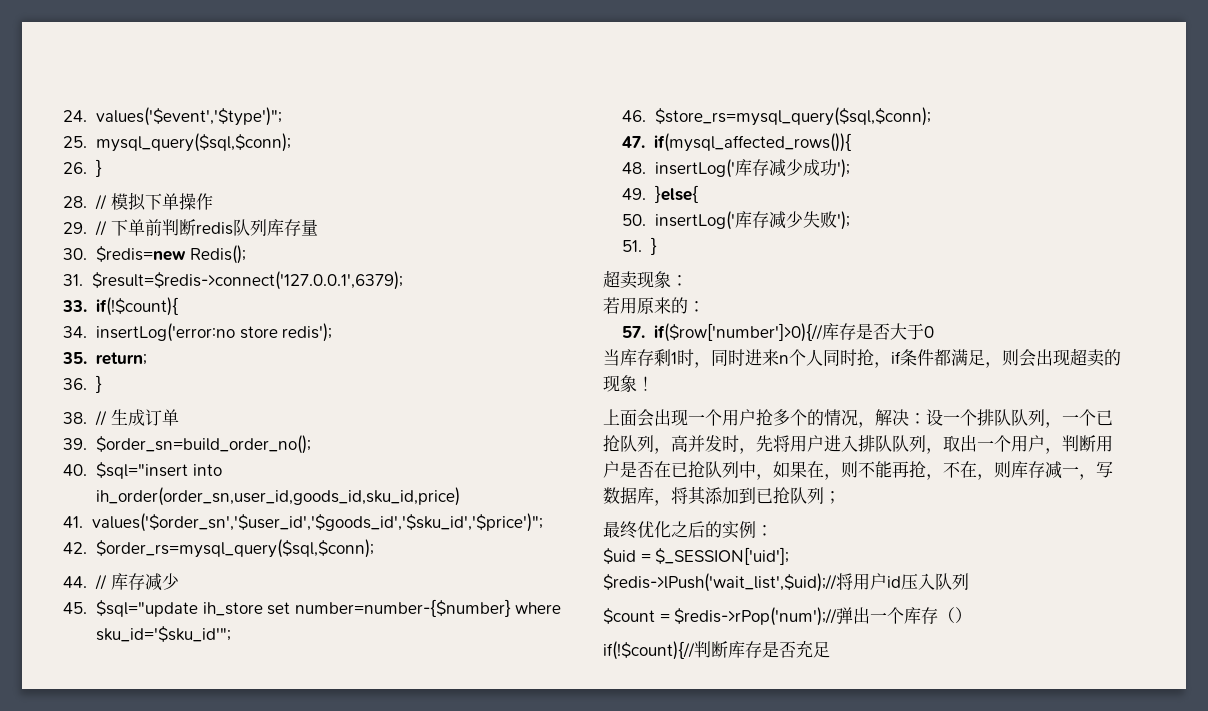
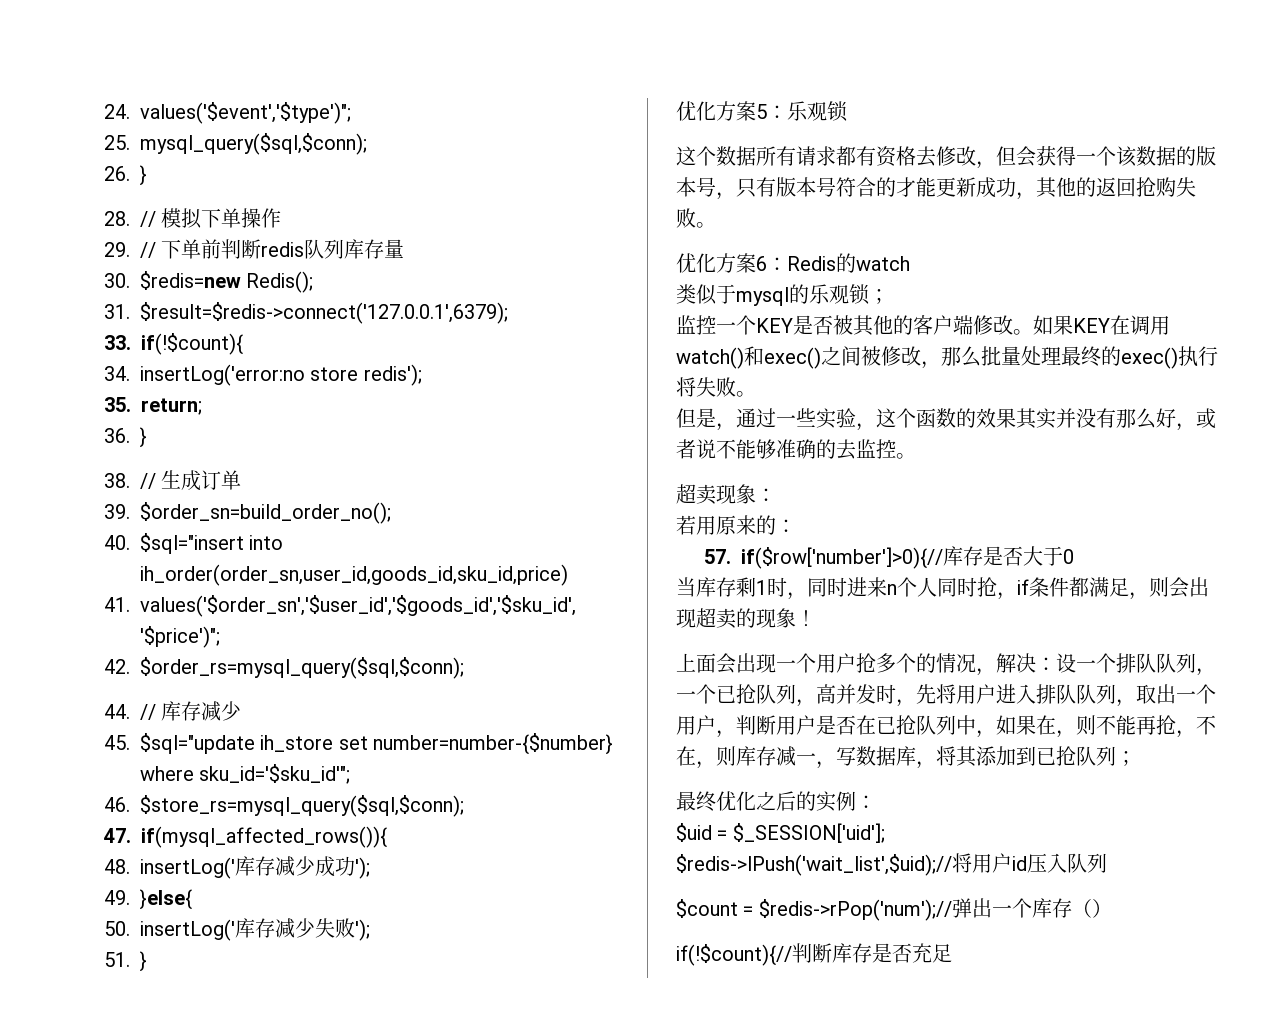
(657, 246) none -> [676,101,848,122] [676,146,1216,169] [676,177,1196,200] [676,208,716,228] [676,253,910,273] [676,284,889,306] [676,315,1170,336] [676,346,1218,369] [676,377,756,397] [676,408,1216,431] [676,439,916,460] // 优化方案5：乐观锁 // 这个数据所有请求都有资格去修改，但会获得一个该数据的版本号，只有版本号符合的才能更新成功，其他的返回抢购失败。 // 优化方案6：Redis的watch // 类似于mysql的乐观锁； // 监控一个KEY是否被其他的客户端修改。如果KEY在调用watch()和exec()之间被修改，那么批量处理最终的exec()执行将失败。 // 但是，通过一些实验，这个函数的效果其实并没有那么好，或者说不能够准确的去监控。

